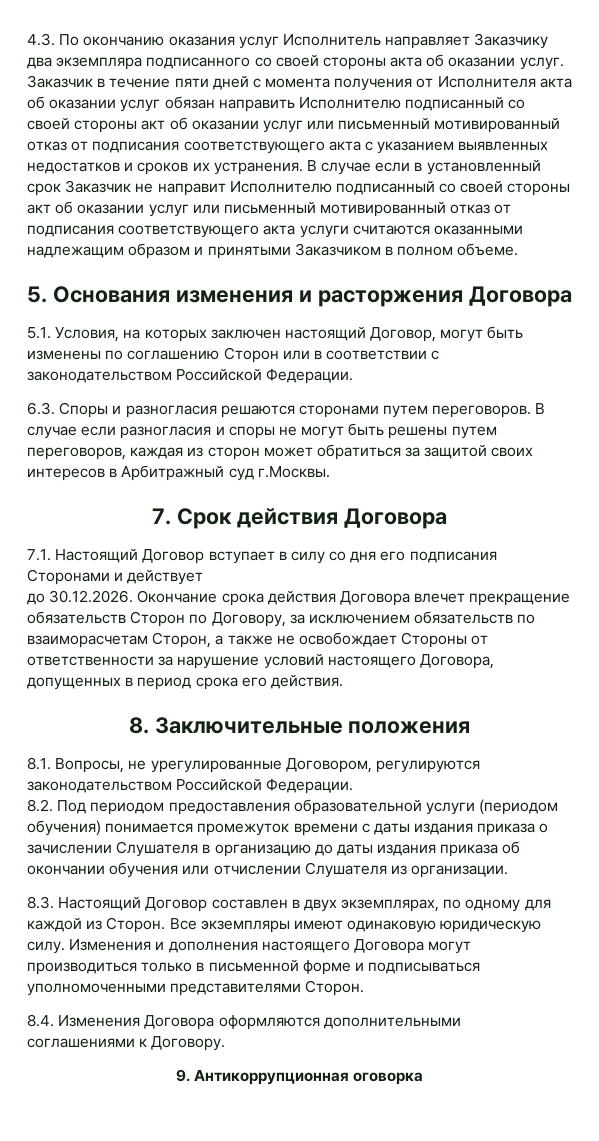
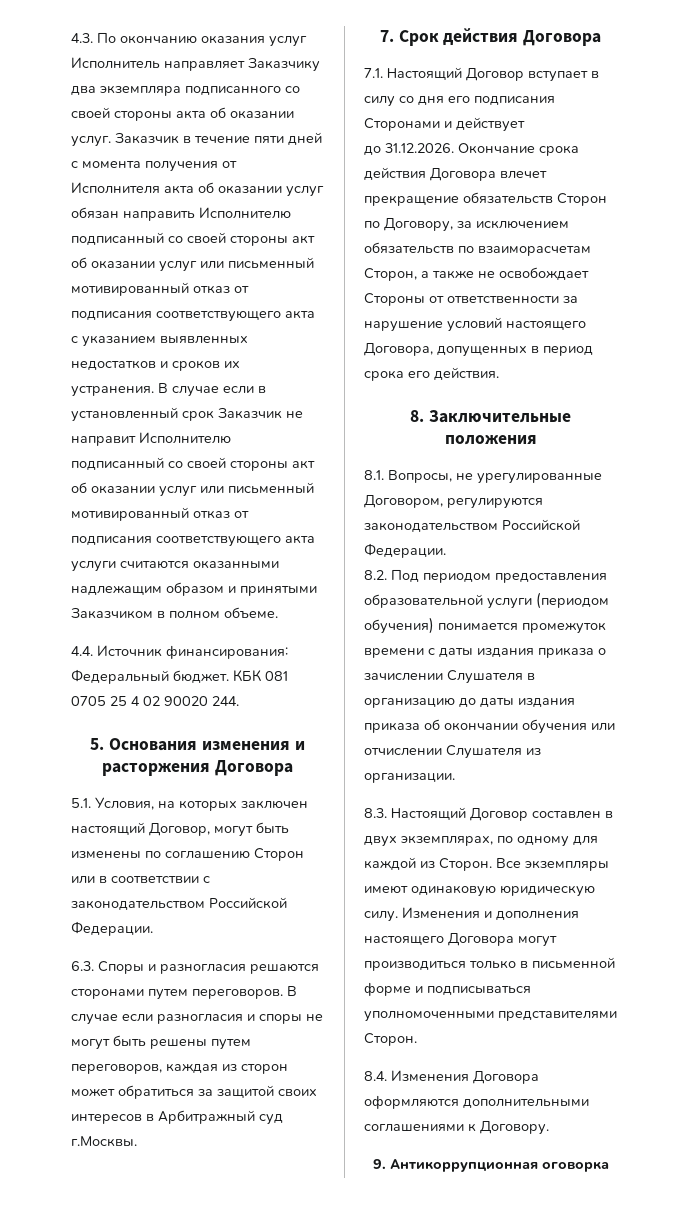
(519, 249) none -> [71,645,288,659] [71,669,288,684] [71,696,239,706] // 4.4. Источник финансирования: Федеральный бюджет. КБК 081 0705 25 4 02 90020 244.
[49,590,134,603] 30.12.2026. -> [385,143,454,153] 31.12.2026.

